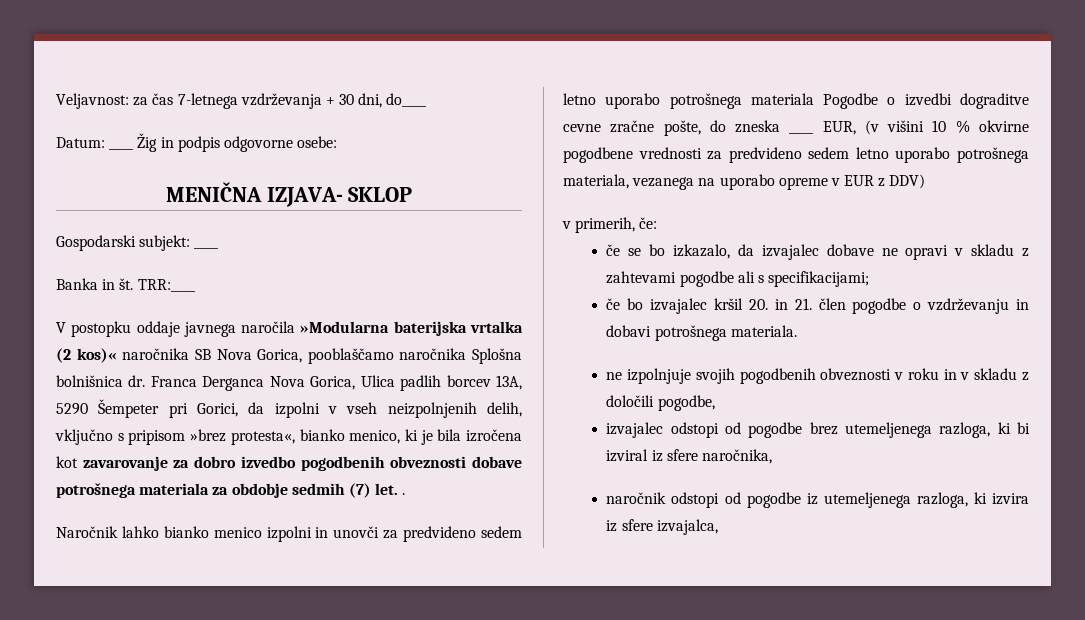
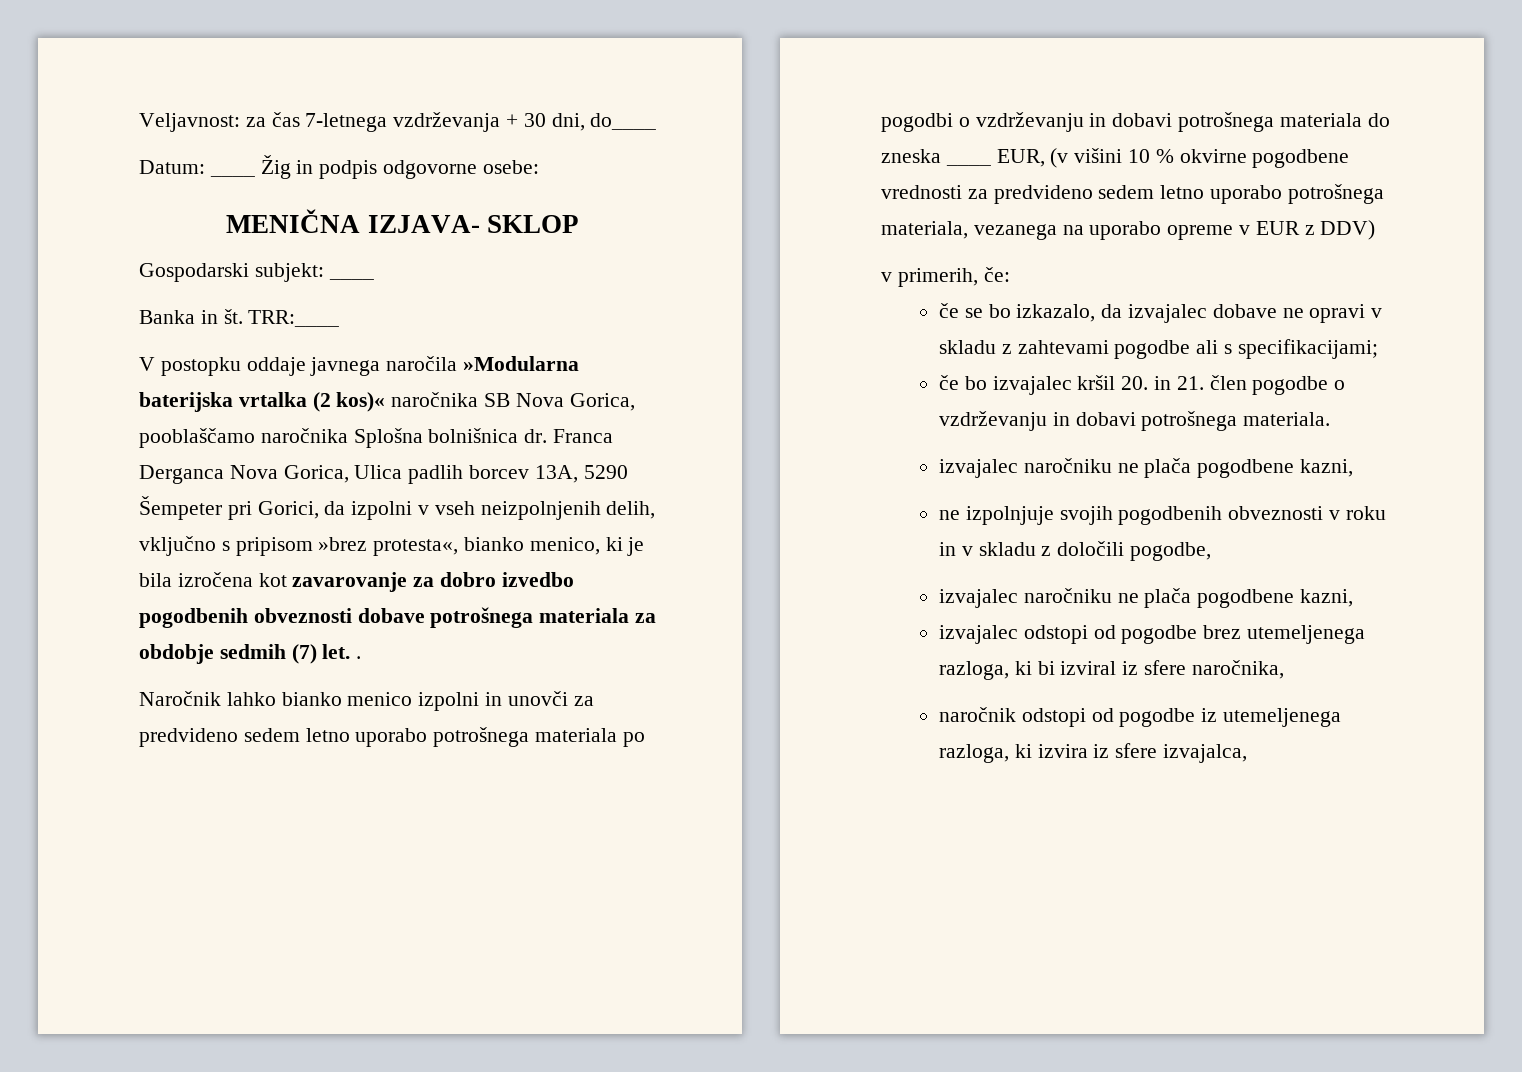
[823,93,1029,109] [563,120,701,136] Pogodbe o izvedbi dograditve cevne zračne pošte, -> [622,732,645,747] [881,112,1362,132] po pogodbi o vzdrževanju in dobavi potrošnega materiala
(797, 331) none -> [938,458,1353,478] // izvajalec naročniku ne plača pogodbene kazni,
(715, 403) none -> [938,588,1353,608] // izvajalec naročniku ne plača pogodbene kazni,

